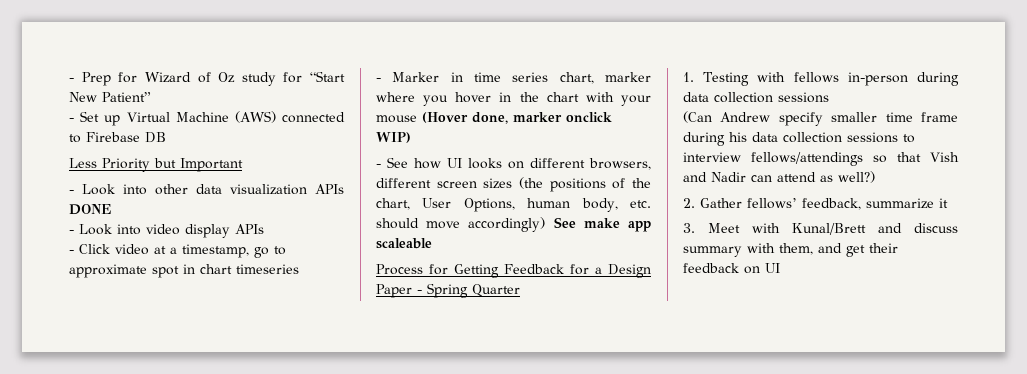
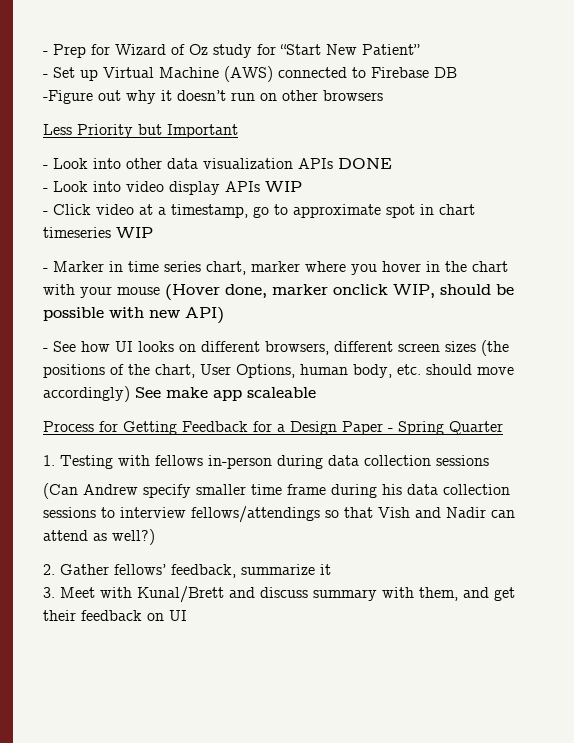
(166, 137) none -> [43,90,383,104] // -Figure out why it doesn’t run on other browsers
(264, 229) none -> [265,181,302,192] WIP
(299, 269) none -> [116,227,153,238] WIP
[376,132,411,143] WIP) -> [393,284,514,298] [43,307,224,324] WIP, should be possible with new API)

